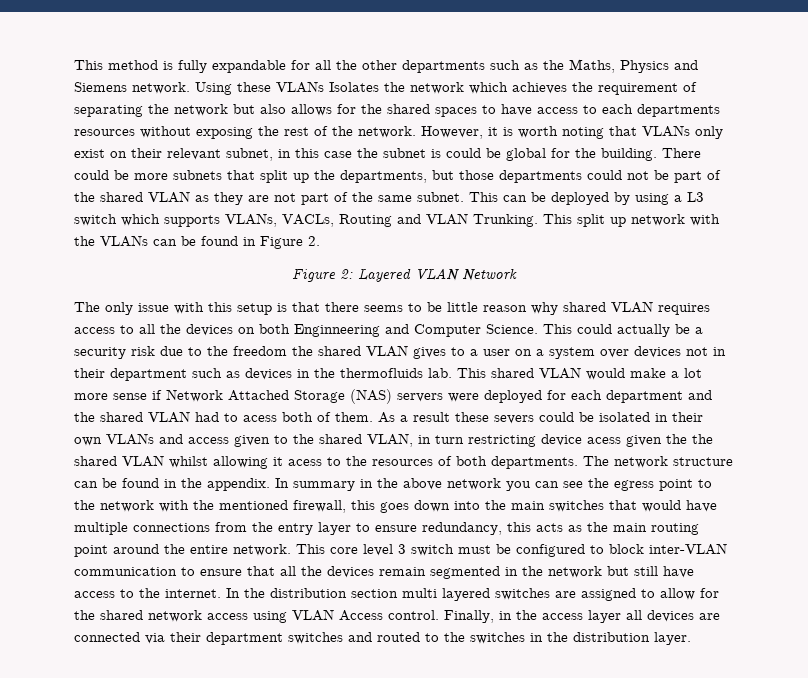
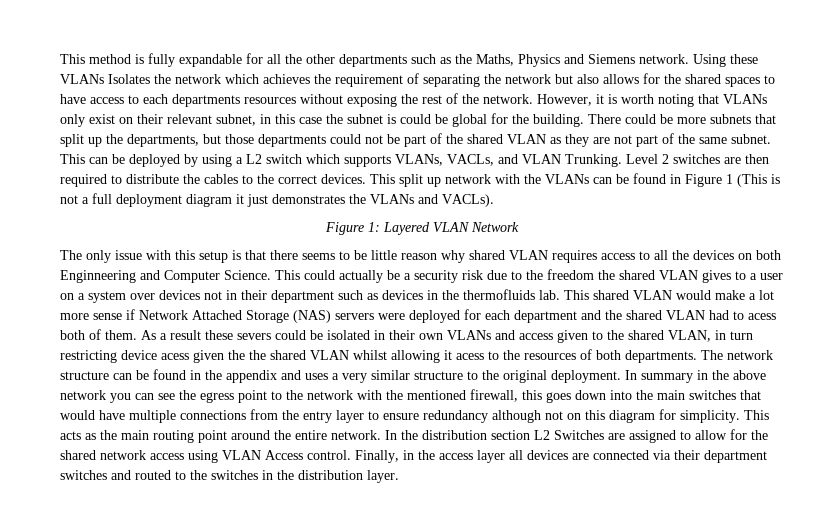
[687,192,704,202] L3 -> [246,154,262,164] L2
[339,214,392,227] Routing -> (494, 160) none
(538, 220) none -> [626,154,769,164] [60,174,366,187] Level 2 switches are then required to distribute the cables to the correct devices.
[308,236,320,246] [292,268,353,282] 2. // Figure 2: -> [726,174,780,187] [60,193,494,207] [324,222,380,235] 1 (This is not a full deployment diagram it just demonstrates the VLANs and VACLs). // Figure 1:
[207,478,270,491] appendix. -> [226,370,621,383] appendix and uses a very similar structure to the original deployment.
[422,522,531,535] redundancy, this -> [423,409,769,423] redundancy although not on this diagram for simplicity. This
[296,543,727,557] [74,566,694,579] [74,588,221,598] This core level 3 switch must be configured to block inter-VLAN communication to ensure that all the devices remain segmented in the network but still have access to the internet. -> (381, 435) none
[402,588,550,601] multi layered switches -> [534,430,604,440] L2 Switches

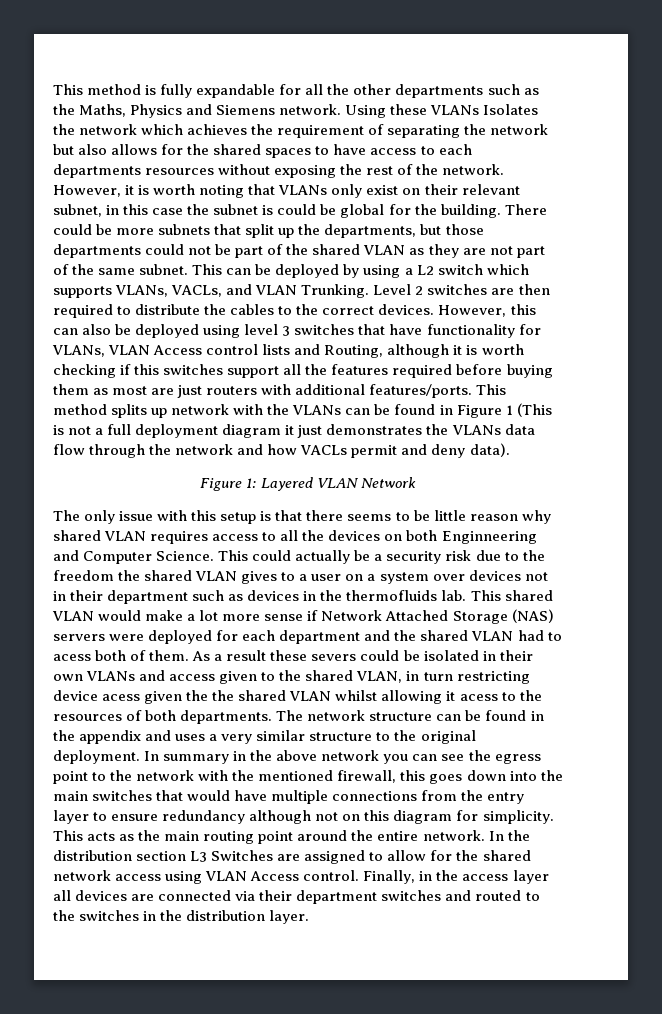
[370,174,423,187] This split -> [438,304,536,317] [53,324,541,338] [52,344,524,358] [53,364,553,378] [53,384,507,398] [53,404,148,418] However, this can also be deployed using level 3 switches that have functionality for VLANs, VLAN Access control lists and Routing, although it is worth checking if this switches support all the features required before buying them as most are just routers with additional features/ports. This method splits
[418,194,494,207] and VACLs). -> [504,424,535,435] [53,443,510,458] data flow through the network and how VACLs permit and deny data).
[534,430,550,440] L2 -> [190,851,208,862] L3

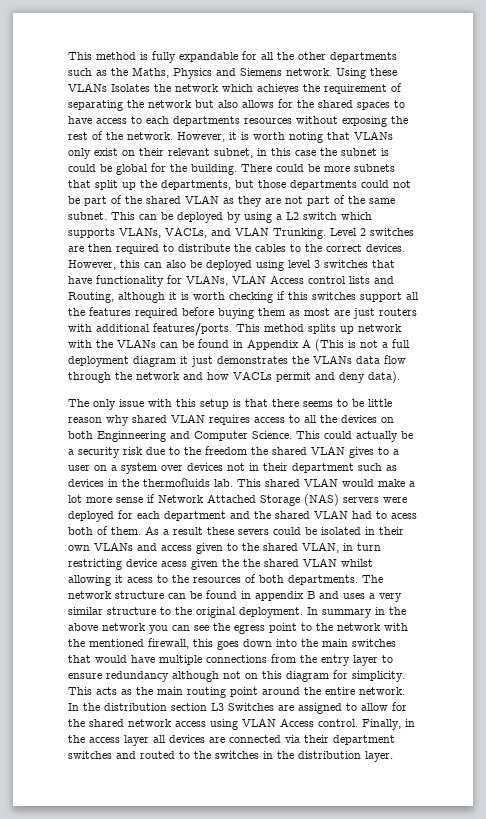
[456,405,513,418] Figure 1 -> [247,339,311,350] Appendix A
[200,477,416,491] // Figure 1: Layered VLAN Network -> (400, 377) none
[53,730,142,744] the appendix -> [255,591,315,601] appendix B

